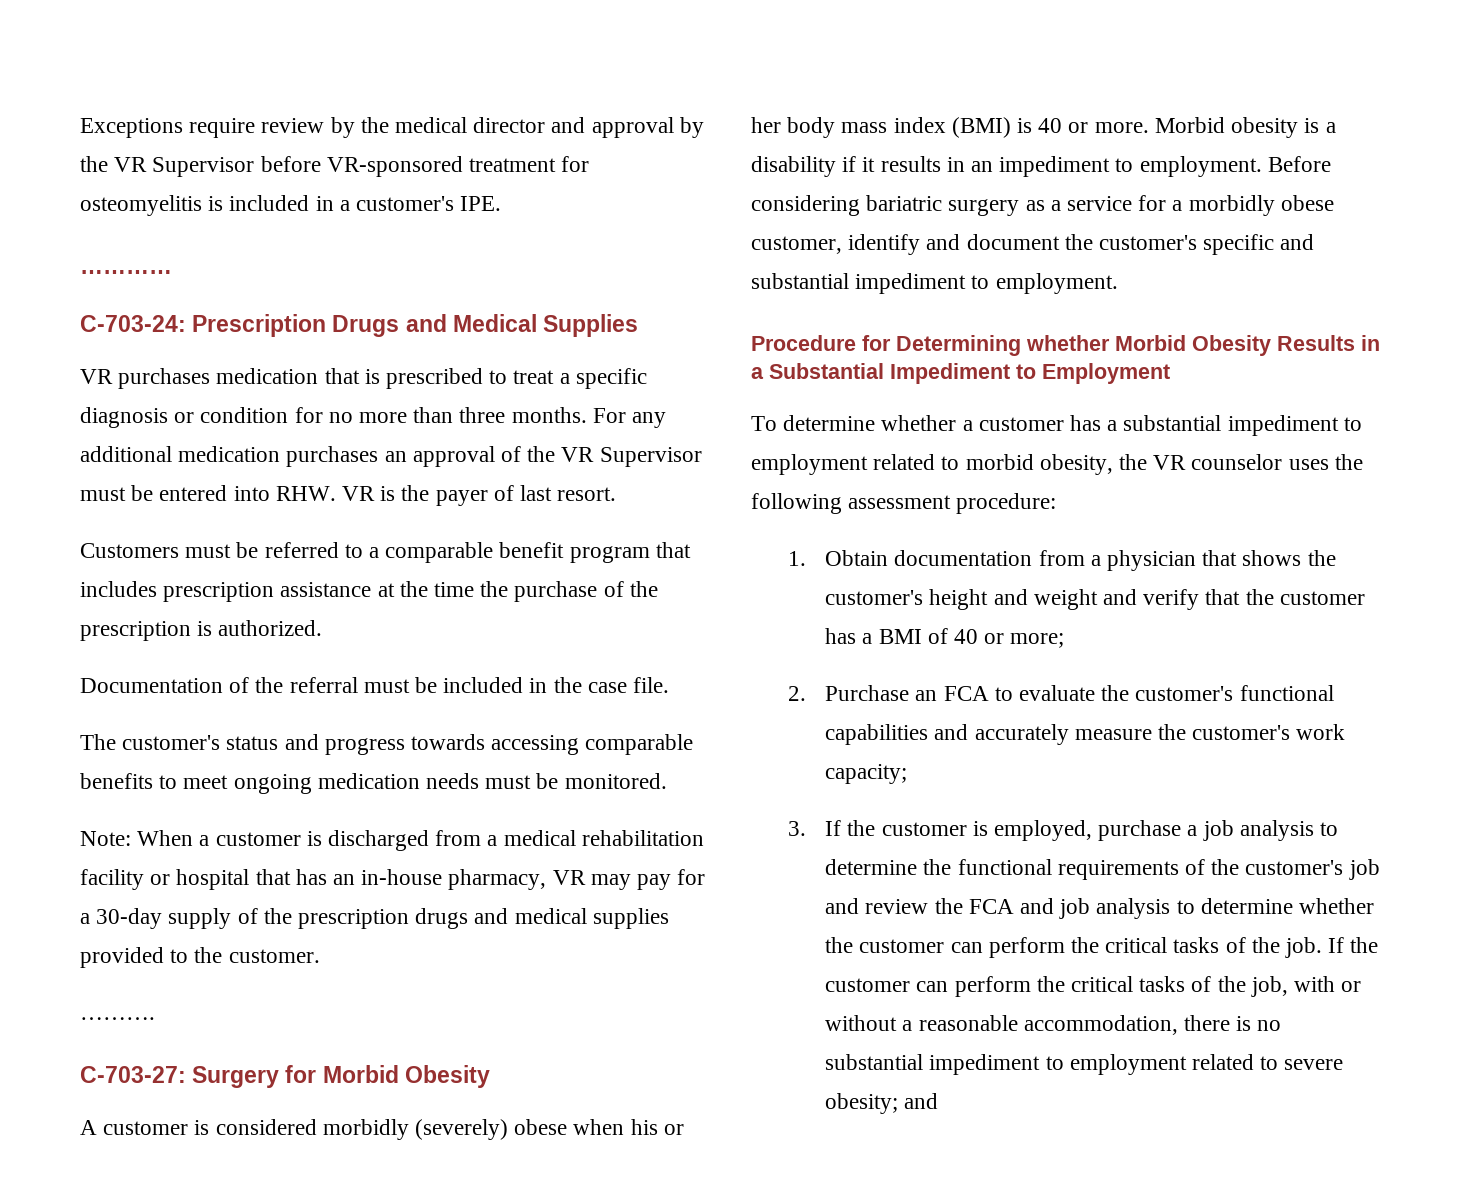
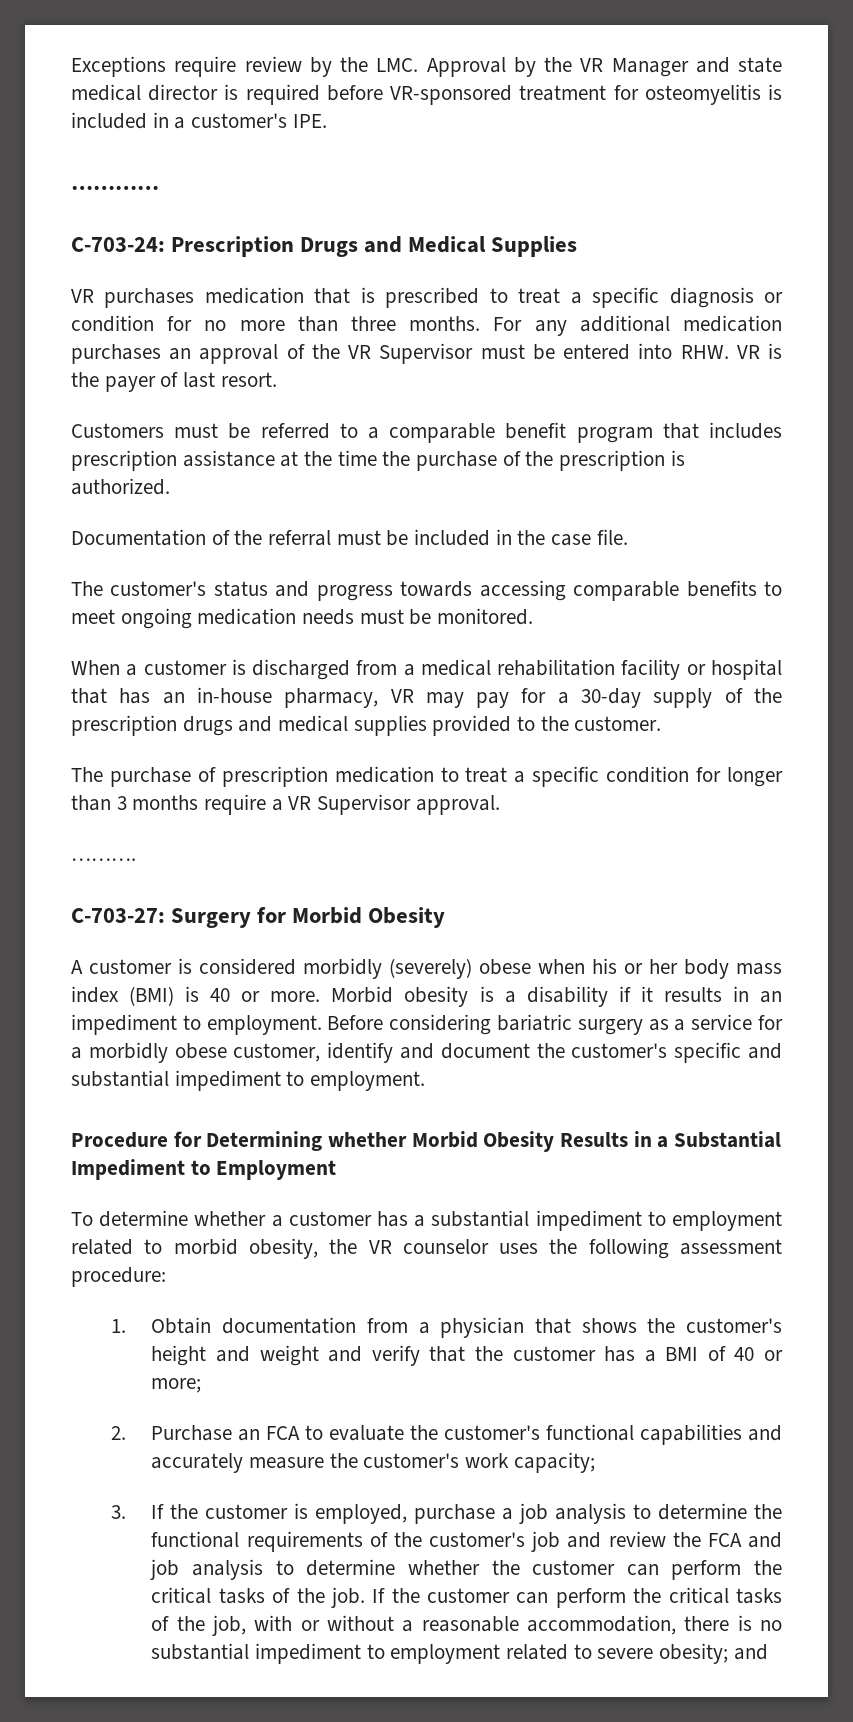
[395,117,704,138] [80,156,255,177] medical director and approval by the VR Supervisor -> [376,57,782,77] [71,84,320,105] LMC. Approval by the VR Manager and state medical director is required
[80,831,131,846] Note: -> (534, 616) none
(320, 956) none -> [71,766,784,787] [71,794,500,815] // The purchase of prescription medication to treat a specific condition for longer than 3 months require a VR Supervisor approval.

